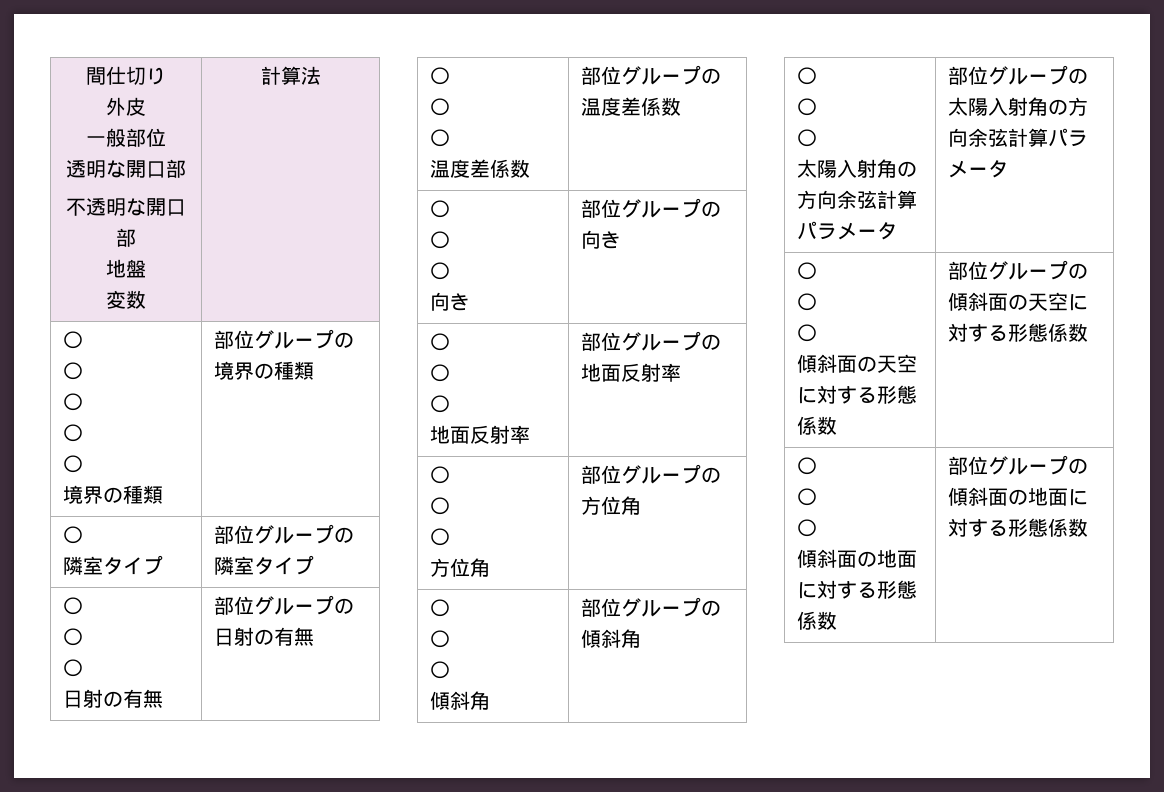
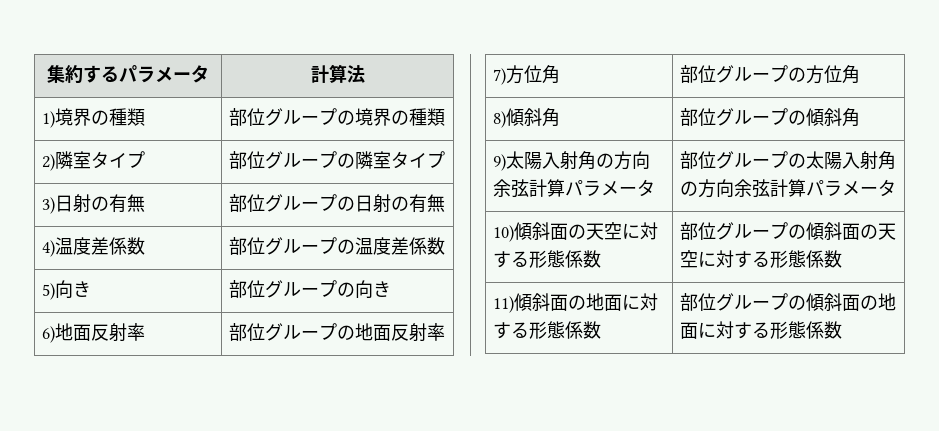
[86,66,166,85] [106,97,146,116] [86,128,166,147] [66,159,186,178] [66,198,186,216] [116,228,136,247] [106,259,146,278] [106,290,146,309] 間仕切り // 外皮 // 一般部位 // 透明な開口部 // 不透明な開口部 // 地盤 // 変数 -> [47,65,210,84] 集約するパラメータ
[63,331,84,349] [63,362,84,380] [63,393,84,411] [63,424,84,442] [63,455,84,473] 〇 // 〇 // 〇 // 〇 // 〇 // -> [42,111,56,128] 1)
[63,526,84,544] 〇 // -> [42,154,56,171] 2)
[63,597,84,615] [63,628,84,646] [63,659,84,677] 〇 // 〇 // 〇 // -> [42,197,56,214] 3)
[430,67,451,85] [430,98,451,116] [430,129,451,147] 〇 // 〇 // 〇 // -> [42,240,56,257] 4)
[430,200,451,218] [430,231,451,249] [430,262,451,280] 〇 // 〇 // 〇 // -> [42,283,56,300] 5)
[430,333,451,351] [430,364,451,382] [430,395,451,413] 〇 // 〇 // 〇 // -> [42,326,56,343] 6)
[430,466,451,484] [430,497,451,515] [430,528,451,546] 〇 // 〇 // 〇 // -> [493,68,507,85] 7)
[430,599,451,617] [430,630,451,648] [430,661,451,679] 〇 // 〇 // 〇 // -> [493,111,507,128] 8)
[797,67,818,85] [797,98,818,116] [797,129,818,147] 〇 // 〇 // 〇 // -> [493,154,507,171] 9)
[797,262,818,280] [797,293,818,311] [797,324,818,342] 〇 // 〇 // 〇 // -> [493,225,515,242] 10)
[797,457,818,475] [797,488,818,506] [797,519,818,537] 〇 // 〇 // 〇 // -> [493,296,515,313] 11)

